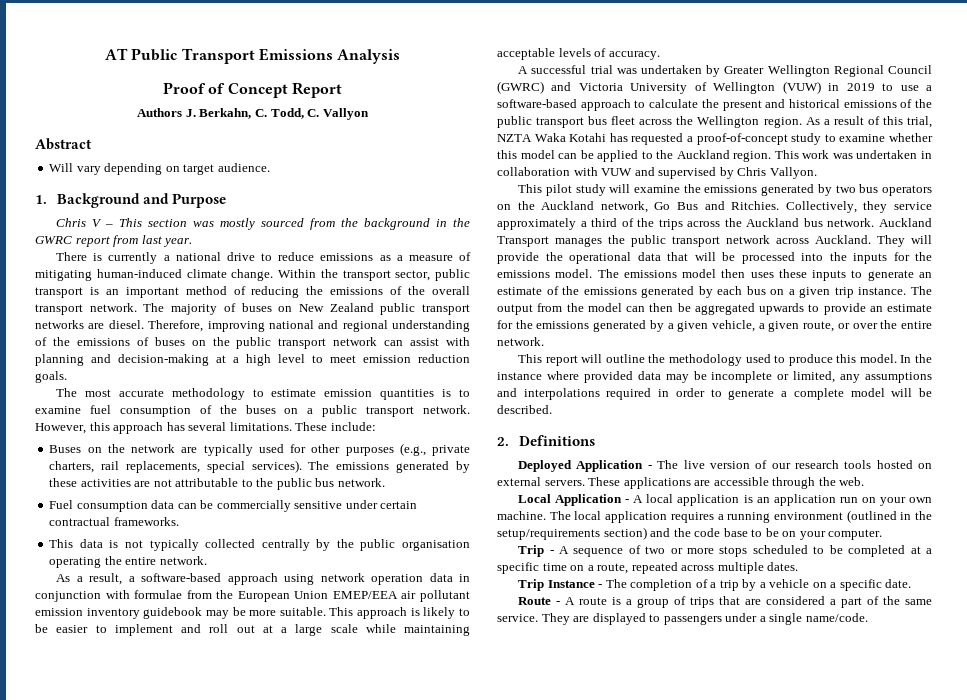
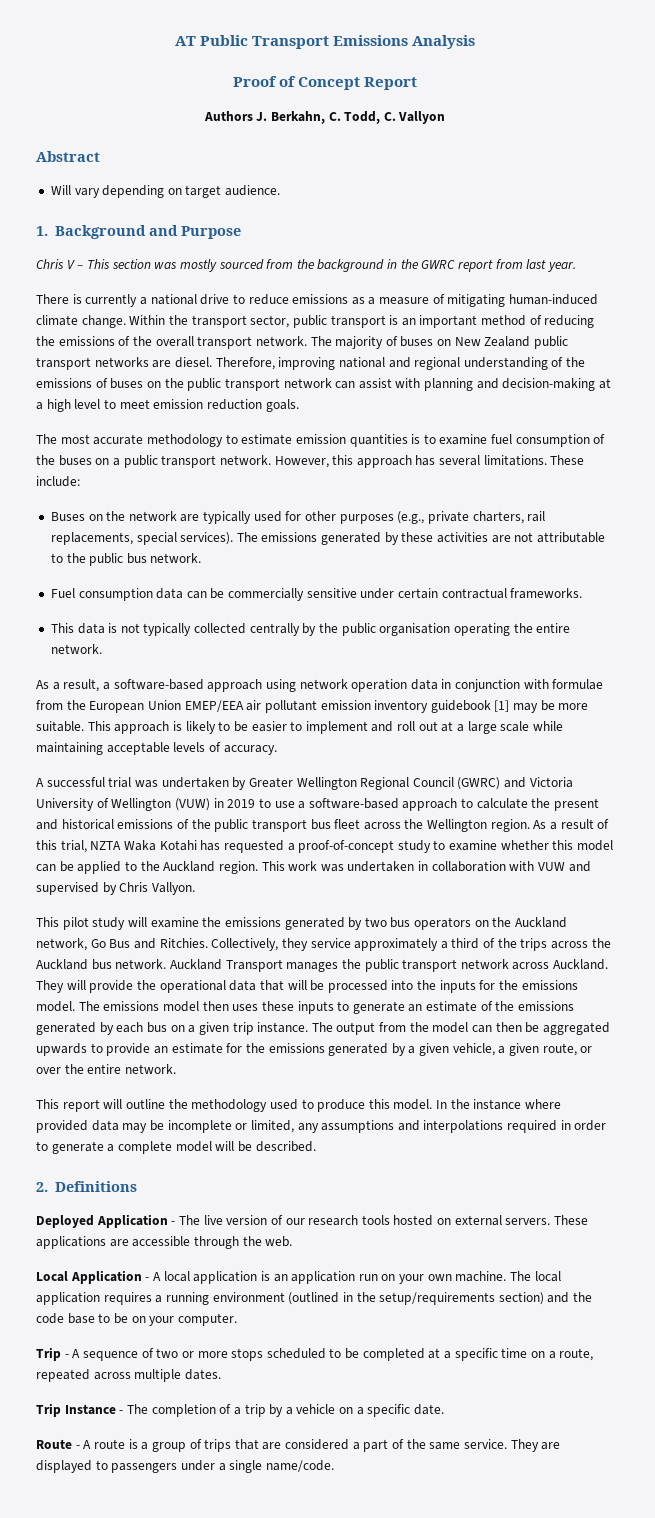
(203, 613) none -> [494,700,510,712] [1]

